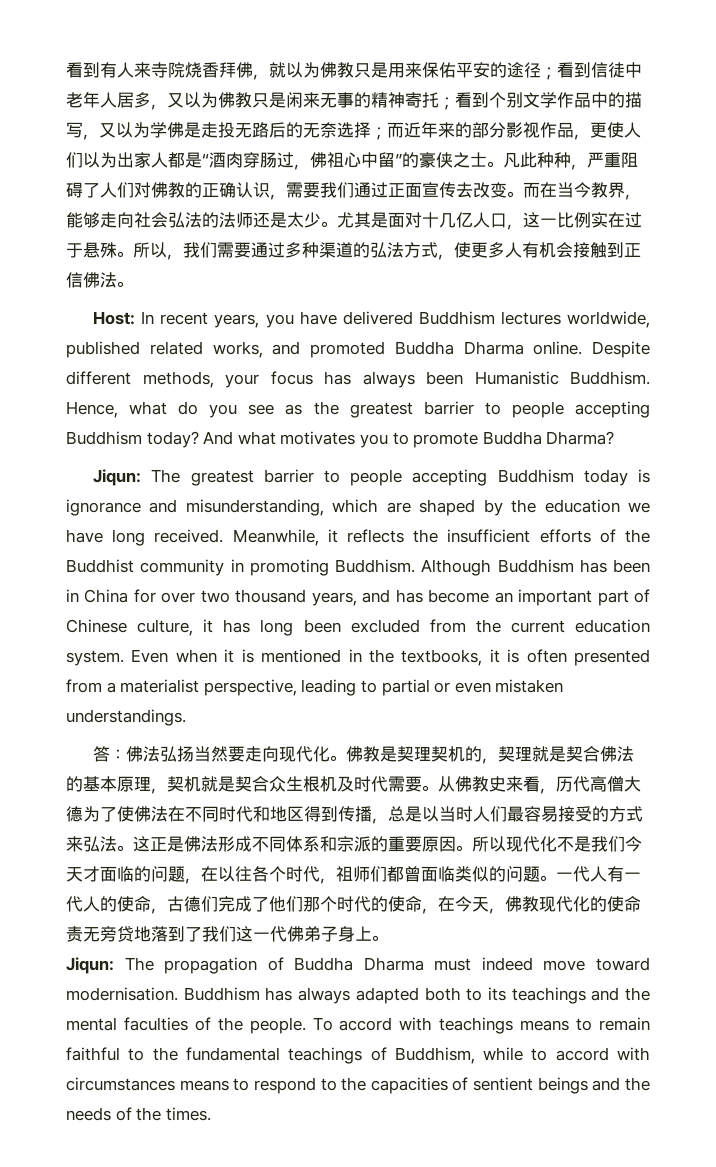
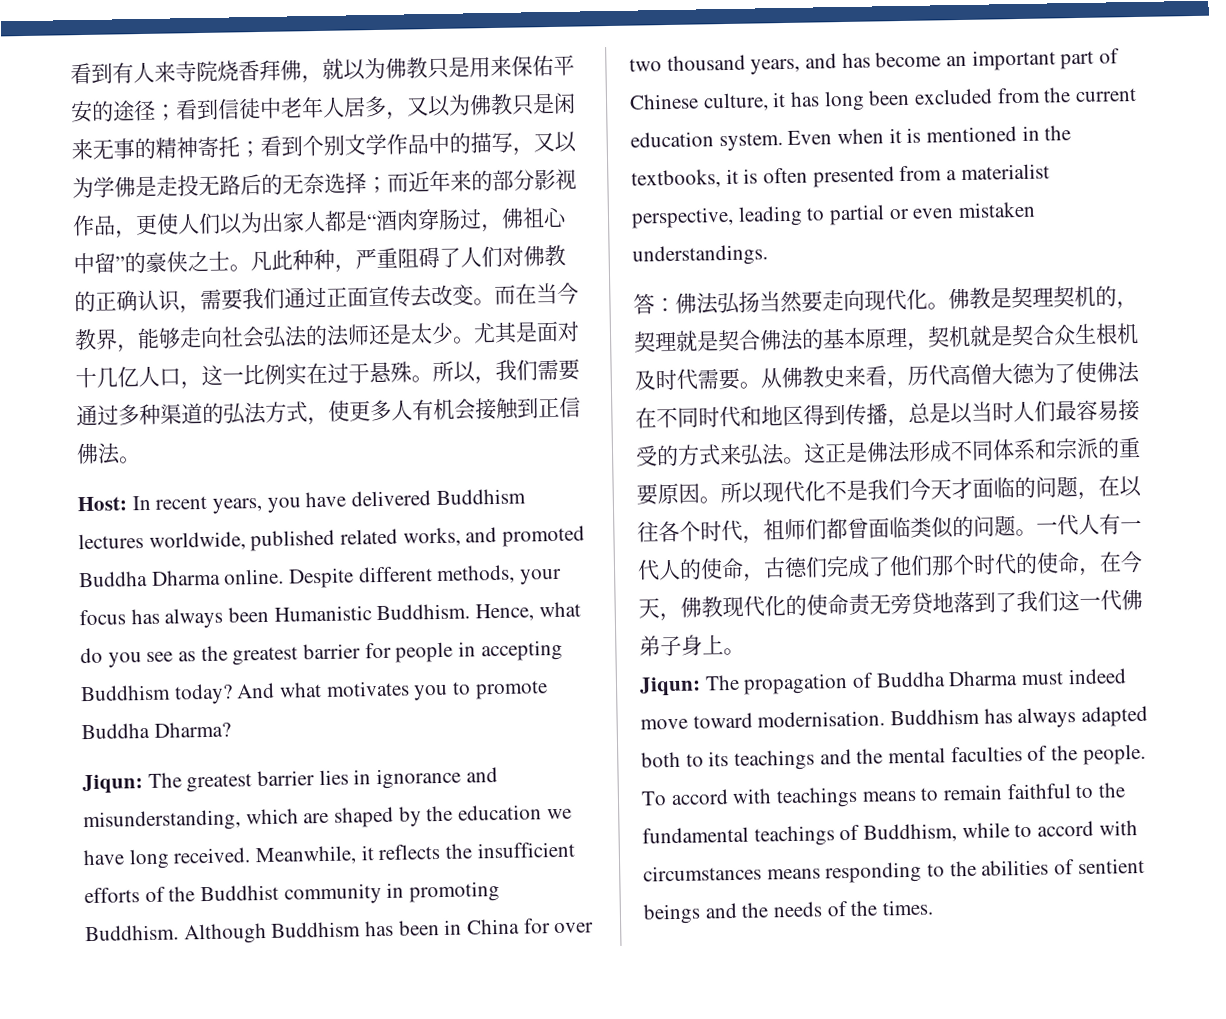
[484,401,564,418] to people -> [364,641,477,663] for people in
[323,469,650,486] to people accepting Buddhism today is -> [318,769,372,786] lies in
[233,1077,448,1094] to respond to the capacities -> [825,859,1050,884] responding to the abilities

